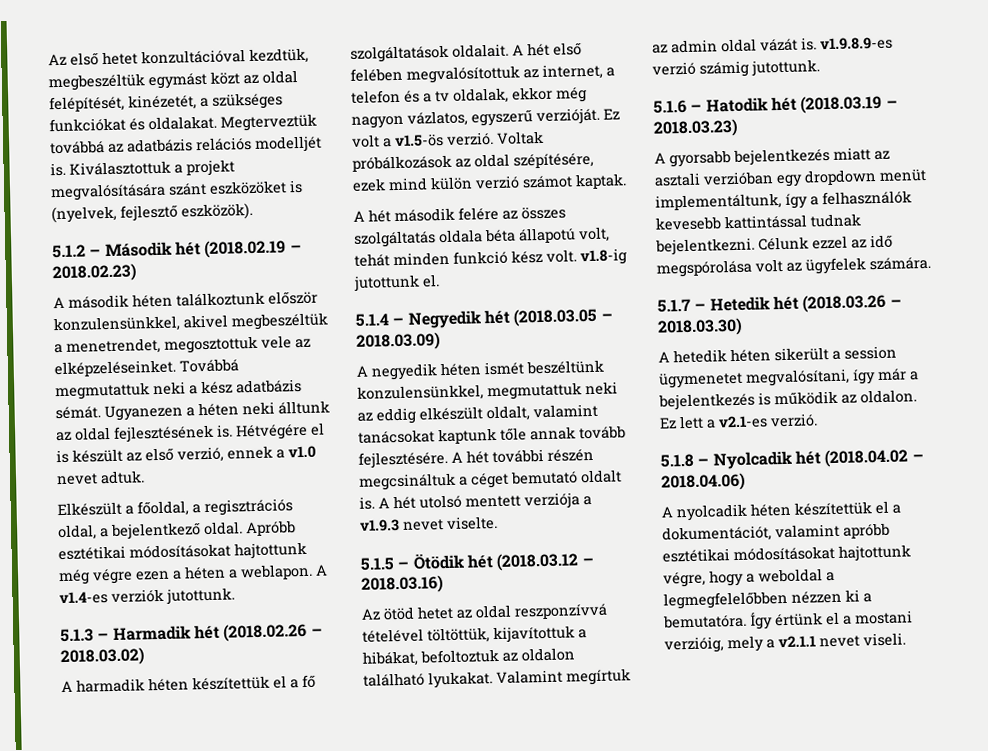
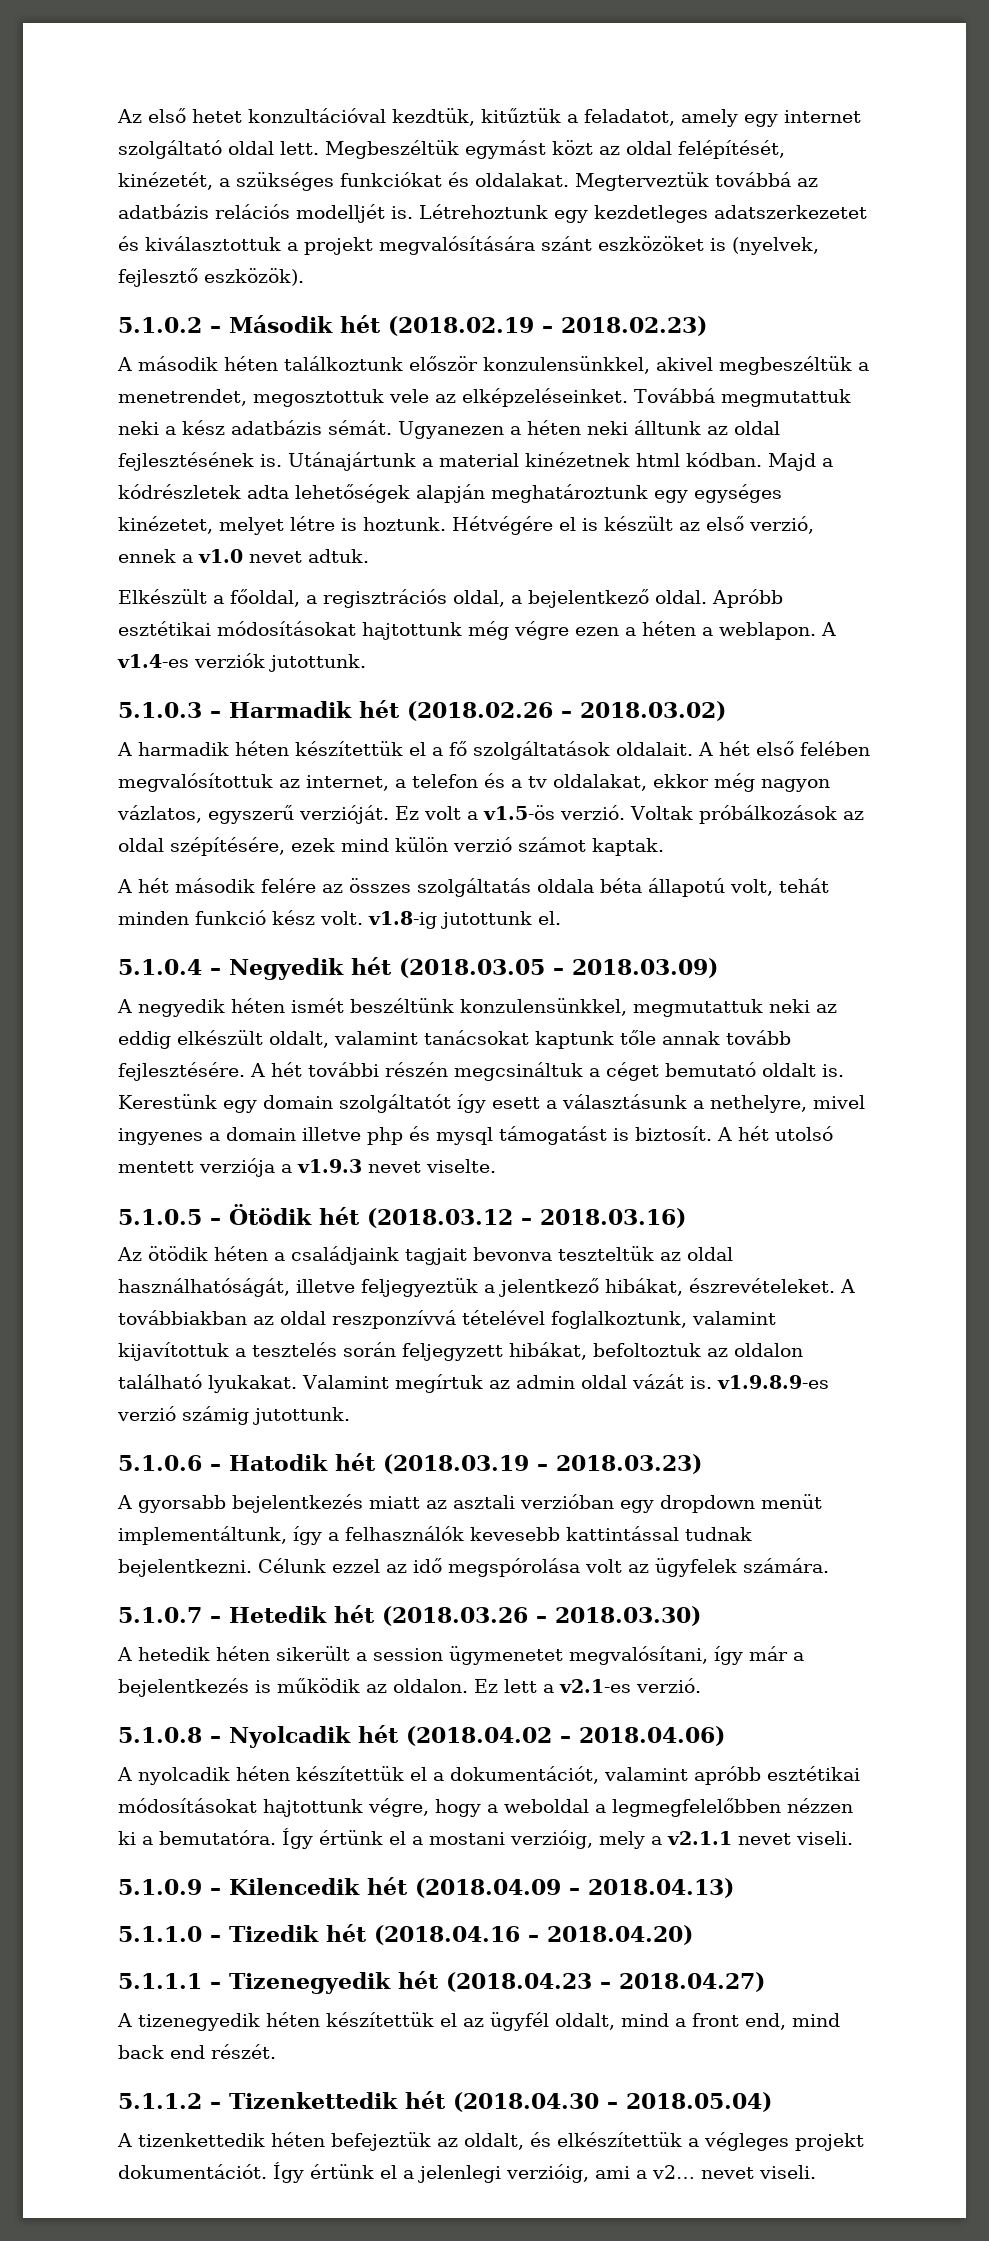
[48,73,145,92] megbeszéltük -> [481,108,861,127] [118,140,459,159] kitűztük a feladatot, amely egy internet szolgáltató oldal lett. Megbeszéltük
[69,160,171,176] Kiválasztottuk -> [419,204,867,223] [118,236,281,251] Létrehoztunk egy kezdetleges adatszerkezetet és kiválasztottuk
[52,244,86,259] 5.1.2 -> [118,317,202,333] 5.1.0.2
(233, 431) none -> [288,452,833,471] [118,484,782,503] [118,516,446,535] Utánajártunk a material kinézetnek html kódban. Majd a kódrészletek adta lehetőségek alapján meghatároztunk egy egységes kinézetet, melyet létre is hoztunk.
[60,628,94,643] 5.1.3 -> [118,702,202,718] 5.1.0.3
[453,87,509,104] oldalak, -> [553,774,647,791] oldalakat,
[355,313,389,327] 5.1.4 -> [118,959,202,975] 5.1.0.4
(375, 503) none -> [118,1094,865,1113] [118,1126,712,1145] Kerestünk egy domain szolgáltatót így esett a választásunk a nethelyre, mivel ingyenes a domain illetve php és mysql támogatást is biztosít.
[360,557,395,571] 5.1.5 -> [118,1209,202,1225] 5.1.0.5
[383,603,608,621] [362,625,587,644] ötöd hetet az oldal reszponzívvá tételével töltöttük, kijavítottuk a -> [148,1246,733,1265] [118,1278,855,1297] [118,1310,776,1329] [118,1342,503,1361] ötödik héten a családjaink tagjait bevonva teszteltük az oldal használhatóságát, illetve feljegyeztük a jelentkező hibákat, észrevételeket. A továbbiakban az oldal reszponzívvá tételével foglalkoztunk, valamint kijavítottuk a tesztelés során feljegyzett
[653,99,687,114] 5.1.6 -> [118,1455,202,1471] 5.1.0.6
[657,298,691,313] 5.1.7 -> [118,1607,202,1623] 5.1.0.7
[660,453,694,468] 5.1.8 -> [118,1727,202,1743] 5.1.0.8
(906, 639) none -> [118,1877,734,1898] [118,1924,693,1945] [118,1971,765,1994] [117,2012,840,2031] [118,2044,276,2059] [118,2091,772,2112] [117,2132,864,2151] [118,2162,816,2183] // 5.1.0.9 – Kilencedik hét (2018.04.09 – 2018.04.13) // 5.1.1.0 – Tizedik hét (2018.04.16 – 2018.04.20) // 5.1.1.1 – Tizenegyedik hét (2018.04.23 – 2018.04.27) // A tizenegyedik héten készítettük el az ügyfél oldalt, mind a front end, mind back end részét. // 5.1.1.2 – Tizenkettedik hét (2018.04.30 – 2018.05.04) // A tizenkettedik héten befejeztük az oldalt, és elkészítettük a végleges projekt dokumentációt. Így értünk el a jelenlegi verzióig, ami a v2… nevet viseli.

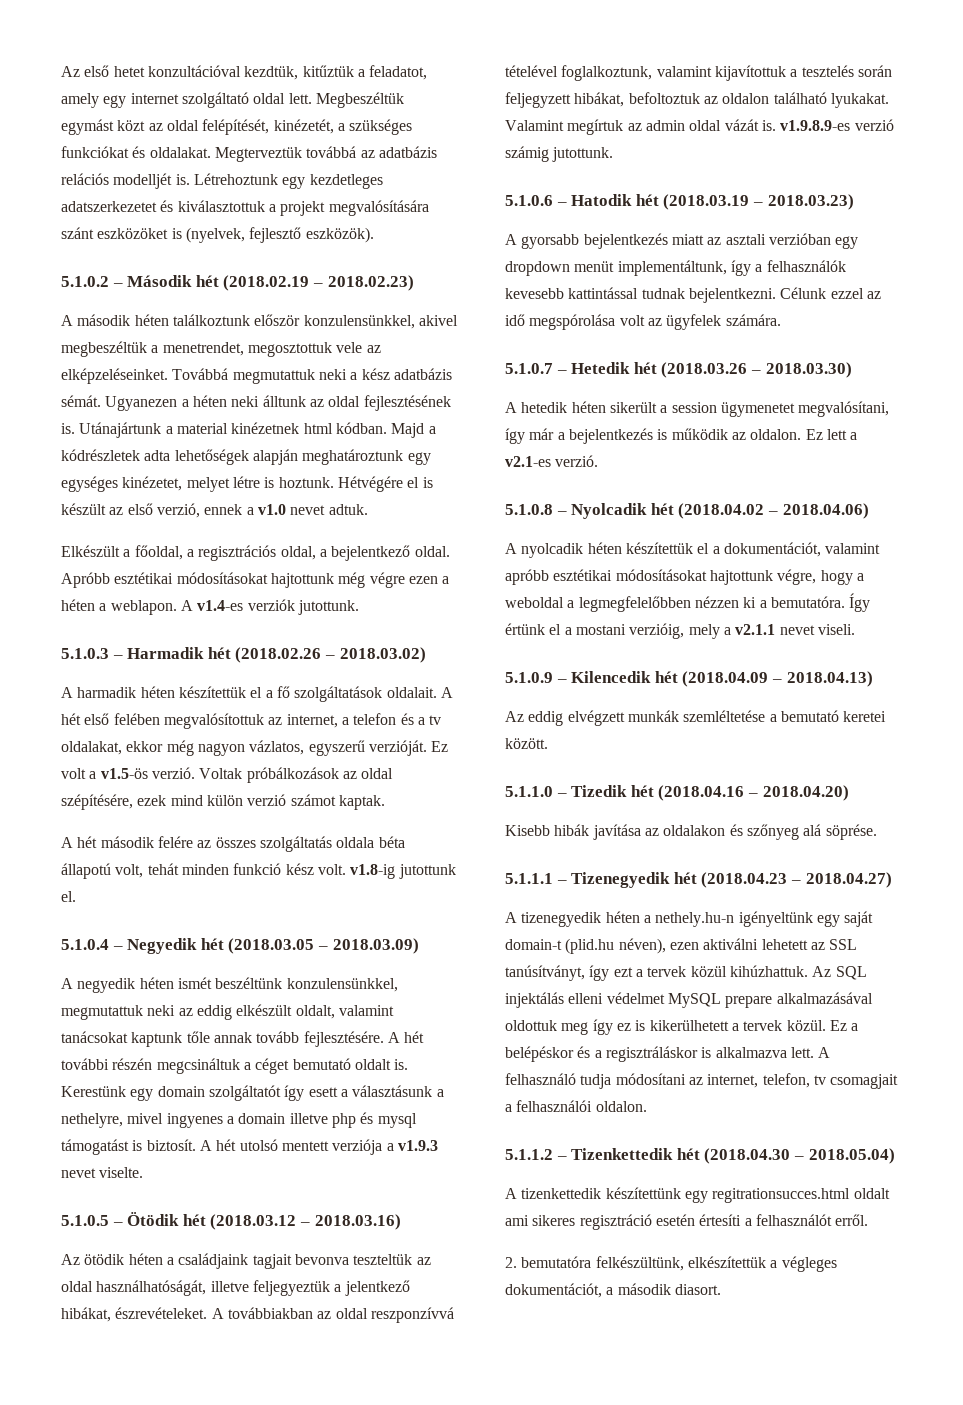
(734, 1888) none -> [505,710,887,726] [505,738,548,749] // Az eddig elvégzett munkák szemléltetése a bemutató keretei között.
(693, 1935) none -> [505,824,877,840] // Kisebb hibák javítása az oldalakon és szőnyeg alá söprése.
[326,2012,840,2031] [118,2044,276,2059] készítettük el az ügyfél oldalt, mind a front end, mind back end részét. -> [643,911,874,927] [505,938,858,954] [505,965,867,981] [505,992,873,1008] [505,1019,859,1035] [505,1046,831,1062] [505,1073,899,1089] [505,1100,647,1112] a nethely.hu-n igényeltünk egy saját domain-t (plid.hu néven), ezen aktiválni lehetett az SSL tanúsítványt, így ezt a tervek közül kihúzhattuk. Az SQL injektálás elleni védelmet MySQL prepare alkalmazásával oldottuk meg így ez is kikerülhetett a tervek közül. Ez a belépéskor és a regisztráláskor is alkalmazva lett. A felhasználó tudja módosítani az internet, telefon, tv csomagjait a felhasználói oldalon.
[271,2132,864,2151] [118,2162,816,2183] héten befejeztük az oldalt, és elkészítettük a végleges projekt dokumentációt. Így értünk el a jelenlegi verzióig, ami a v2… nevet viseli. -> [605,1187,890,1203] [505,1214,869,1230] [505,1256,837,1272] [505,1283,721,1298] készítettünk egy regitrationsucces.html oldalt ami sikeres regisztráció esetén értesíti a felhasználót erről. // 2. bemutatóra felkészültünk, elkészítettük a végleges dokumentációt, a második diasort.

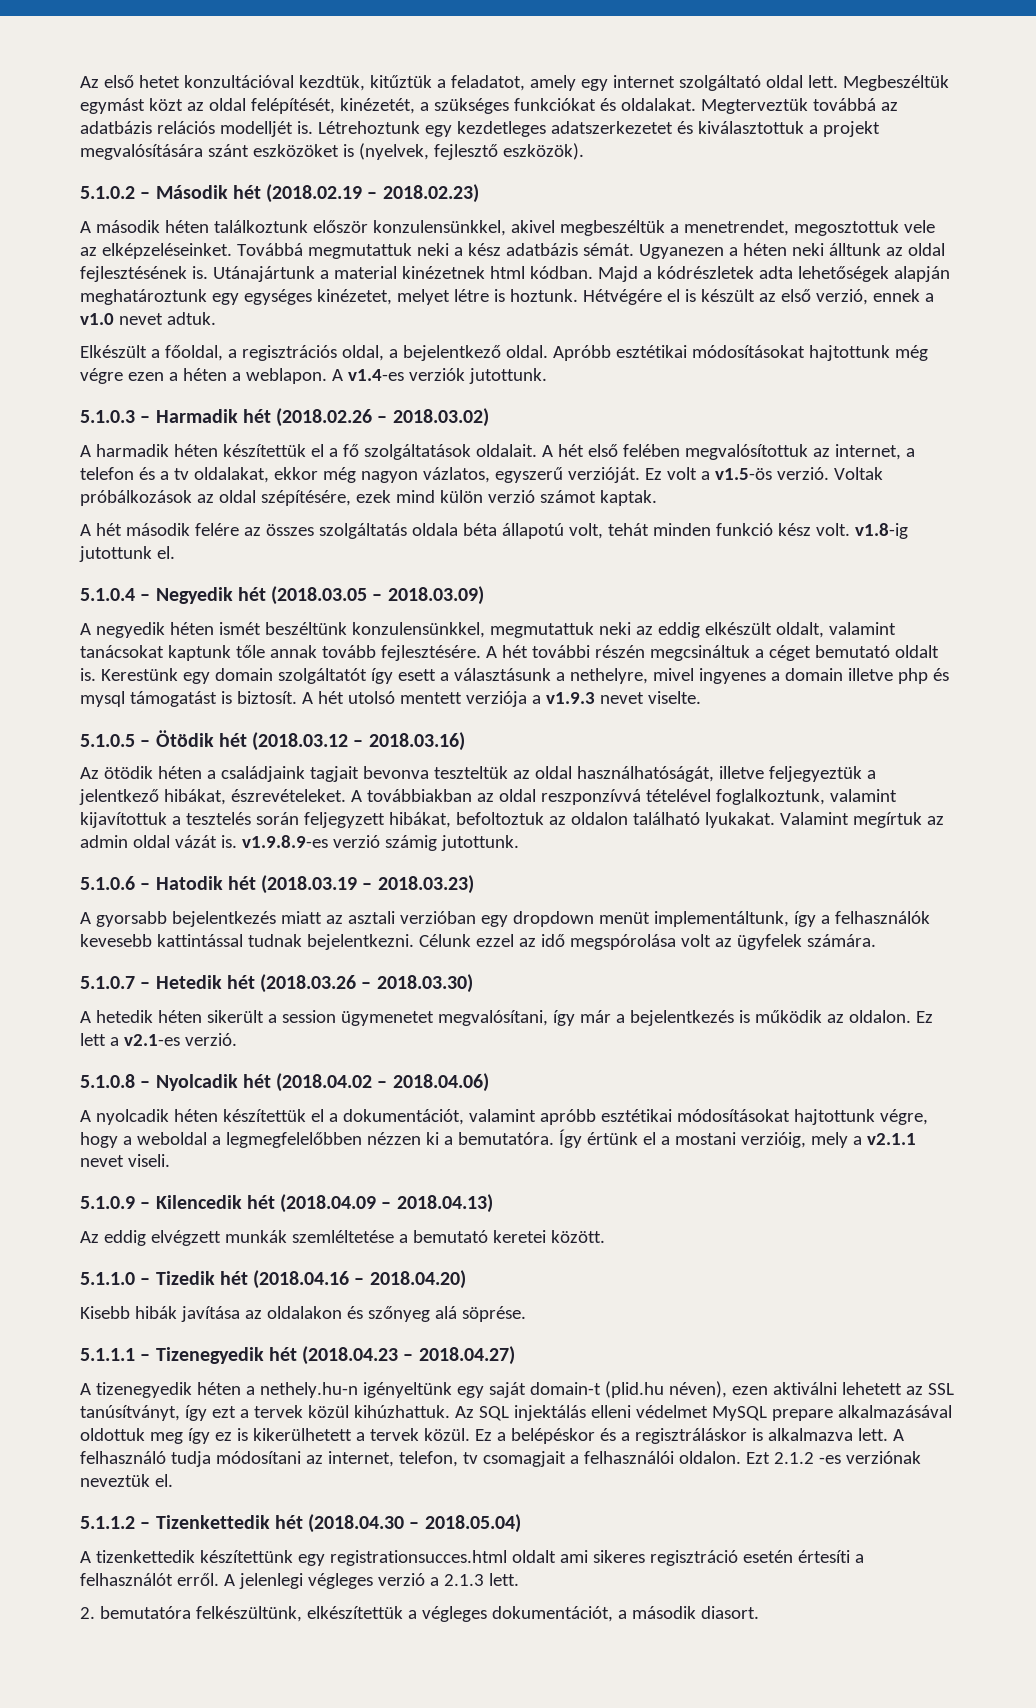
(647, 1106) none -> [745,1451,921,1464] [80,1474,173,1487] Ezt 2.1.2 -es verziónak neveztük el.
[712,1188,851,1203] regitrationsucces.html -> [329,1550,507,1566] registrationsucces.html
(869, 1220) none -> [223,1573,519,1589] A jelenlegi végleges verzió a 2.1.3 lett.

